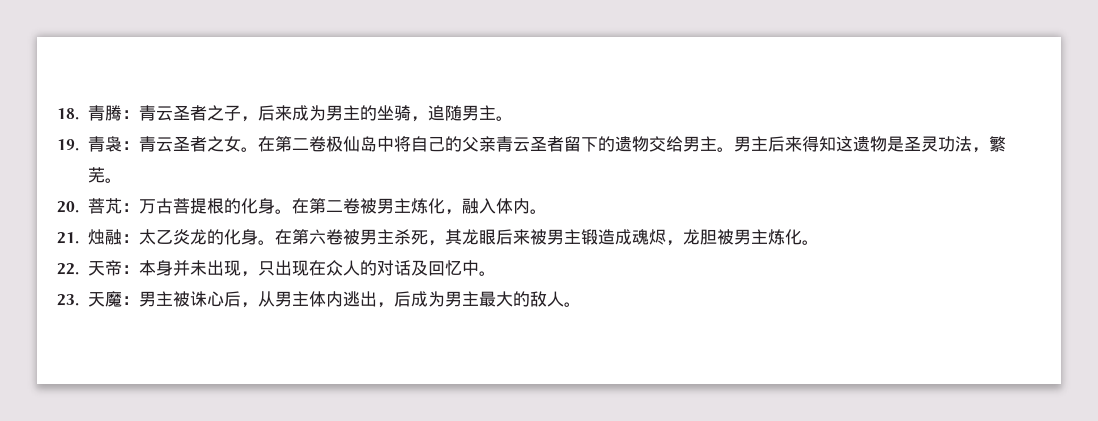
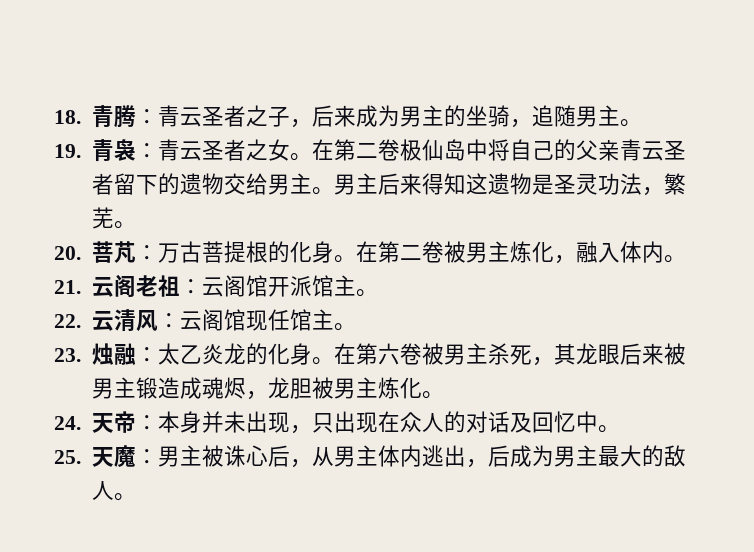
(79, 238) none -> [91,274,378,297] [54,309,356,332] [54,348,81,362] 云阁老祖：云阁馆开派馆主。 // 22.云清风：云阁馆现任馆主。 // 23.
[57,263,79,275] 22. -> [54,416,81,430] 24.
[57,294,79,306] 23. -> [54,450,81,464] 25.

